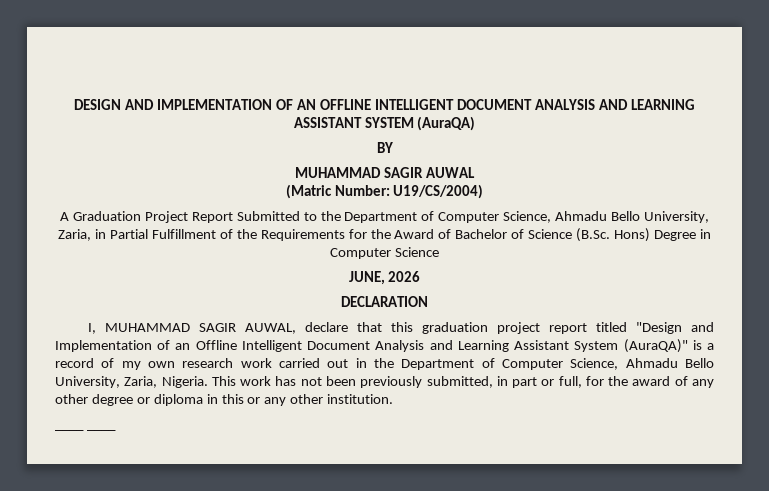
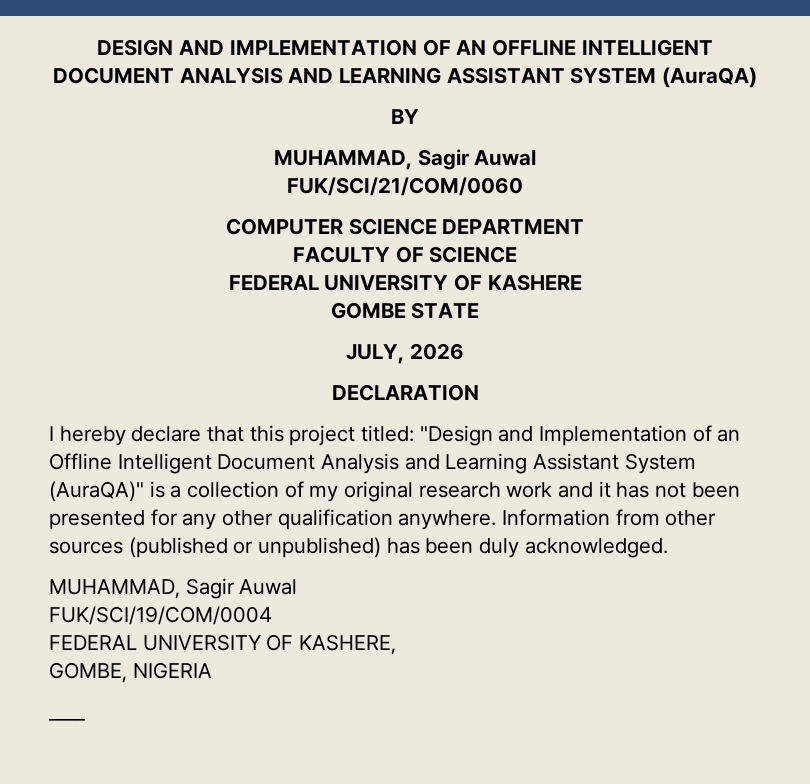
[295,167,475,178] [285,184,484,199] [60,211,709,223] [58,228,711,242] [330,247,439,259] [348,271,421,285] [341,296,428,307] [88,322,628,334] MUHAMMAD SAGIR AUWAL // (Matric Number: U19/CS/2004) // A Graduation Project Report Submitted to the Department of Computer Science, Ahmadu Bello University, Zaria, in Partial Fulfillment of the Requirements for the Award of Bachelor of Science (B.Sc. Hons) Degree in Computer Science // JUNE, 2026 // DECLARATION // I, MUHAMMAD SAGIR AUWAL, declare that this graduation project report titled -> [273,149,537,170] [287,177,523,196] [225,218,585,235] [292,246,518,263] [228,274,582,291] [330,302,480,319] [346,343,464,364] [331,384,479,401] [49,425,415,446] MUHAMMAD, Sagir Auwal // FUK/SCI/21/COM/0060 // COMPUTER SCIENCE DEPARTMENT // FACULTY OF SCIENCE // FEDERAL UNIVERSITY OF KASHERE // GOMBE STATE // JULY, 2026 // DECLARATION // I hereby declare that this project titled:
[55,358,94,368] record -> [187,481,280,498] collection
[148,361,175,368] own -> [344,481,414,502] original
[279,358,714,370] [55,376,715,388] [55,394,394,406] [55,429,116,431] carried out in the Department of Computer Science, Ahmadu Bello University, Zaria, Nigeria. This work has not been previously submitted, in part or full, for the award of any other degree or diploma in this or any other institution. // ____ ____ -> [558,481,740,498] [49,509,717,530] [49,537,668,558] [49,578,298,599] [49,606,272,625] [49,634,397,655] [49,662,212,683] [48,719,86,721] and it has not been presented for any other qualification anywhere. Information from other sources (published or unpublished) has been duly acknowledged. // MUHAMMAD, Sagir Auwal // FUK/SCI/19/COM/0004 // FEDERAL UNIVERSITY OF KASHERE, // GOMBE, NIGERIA // ____

